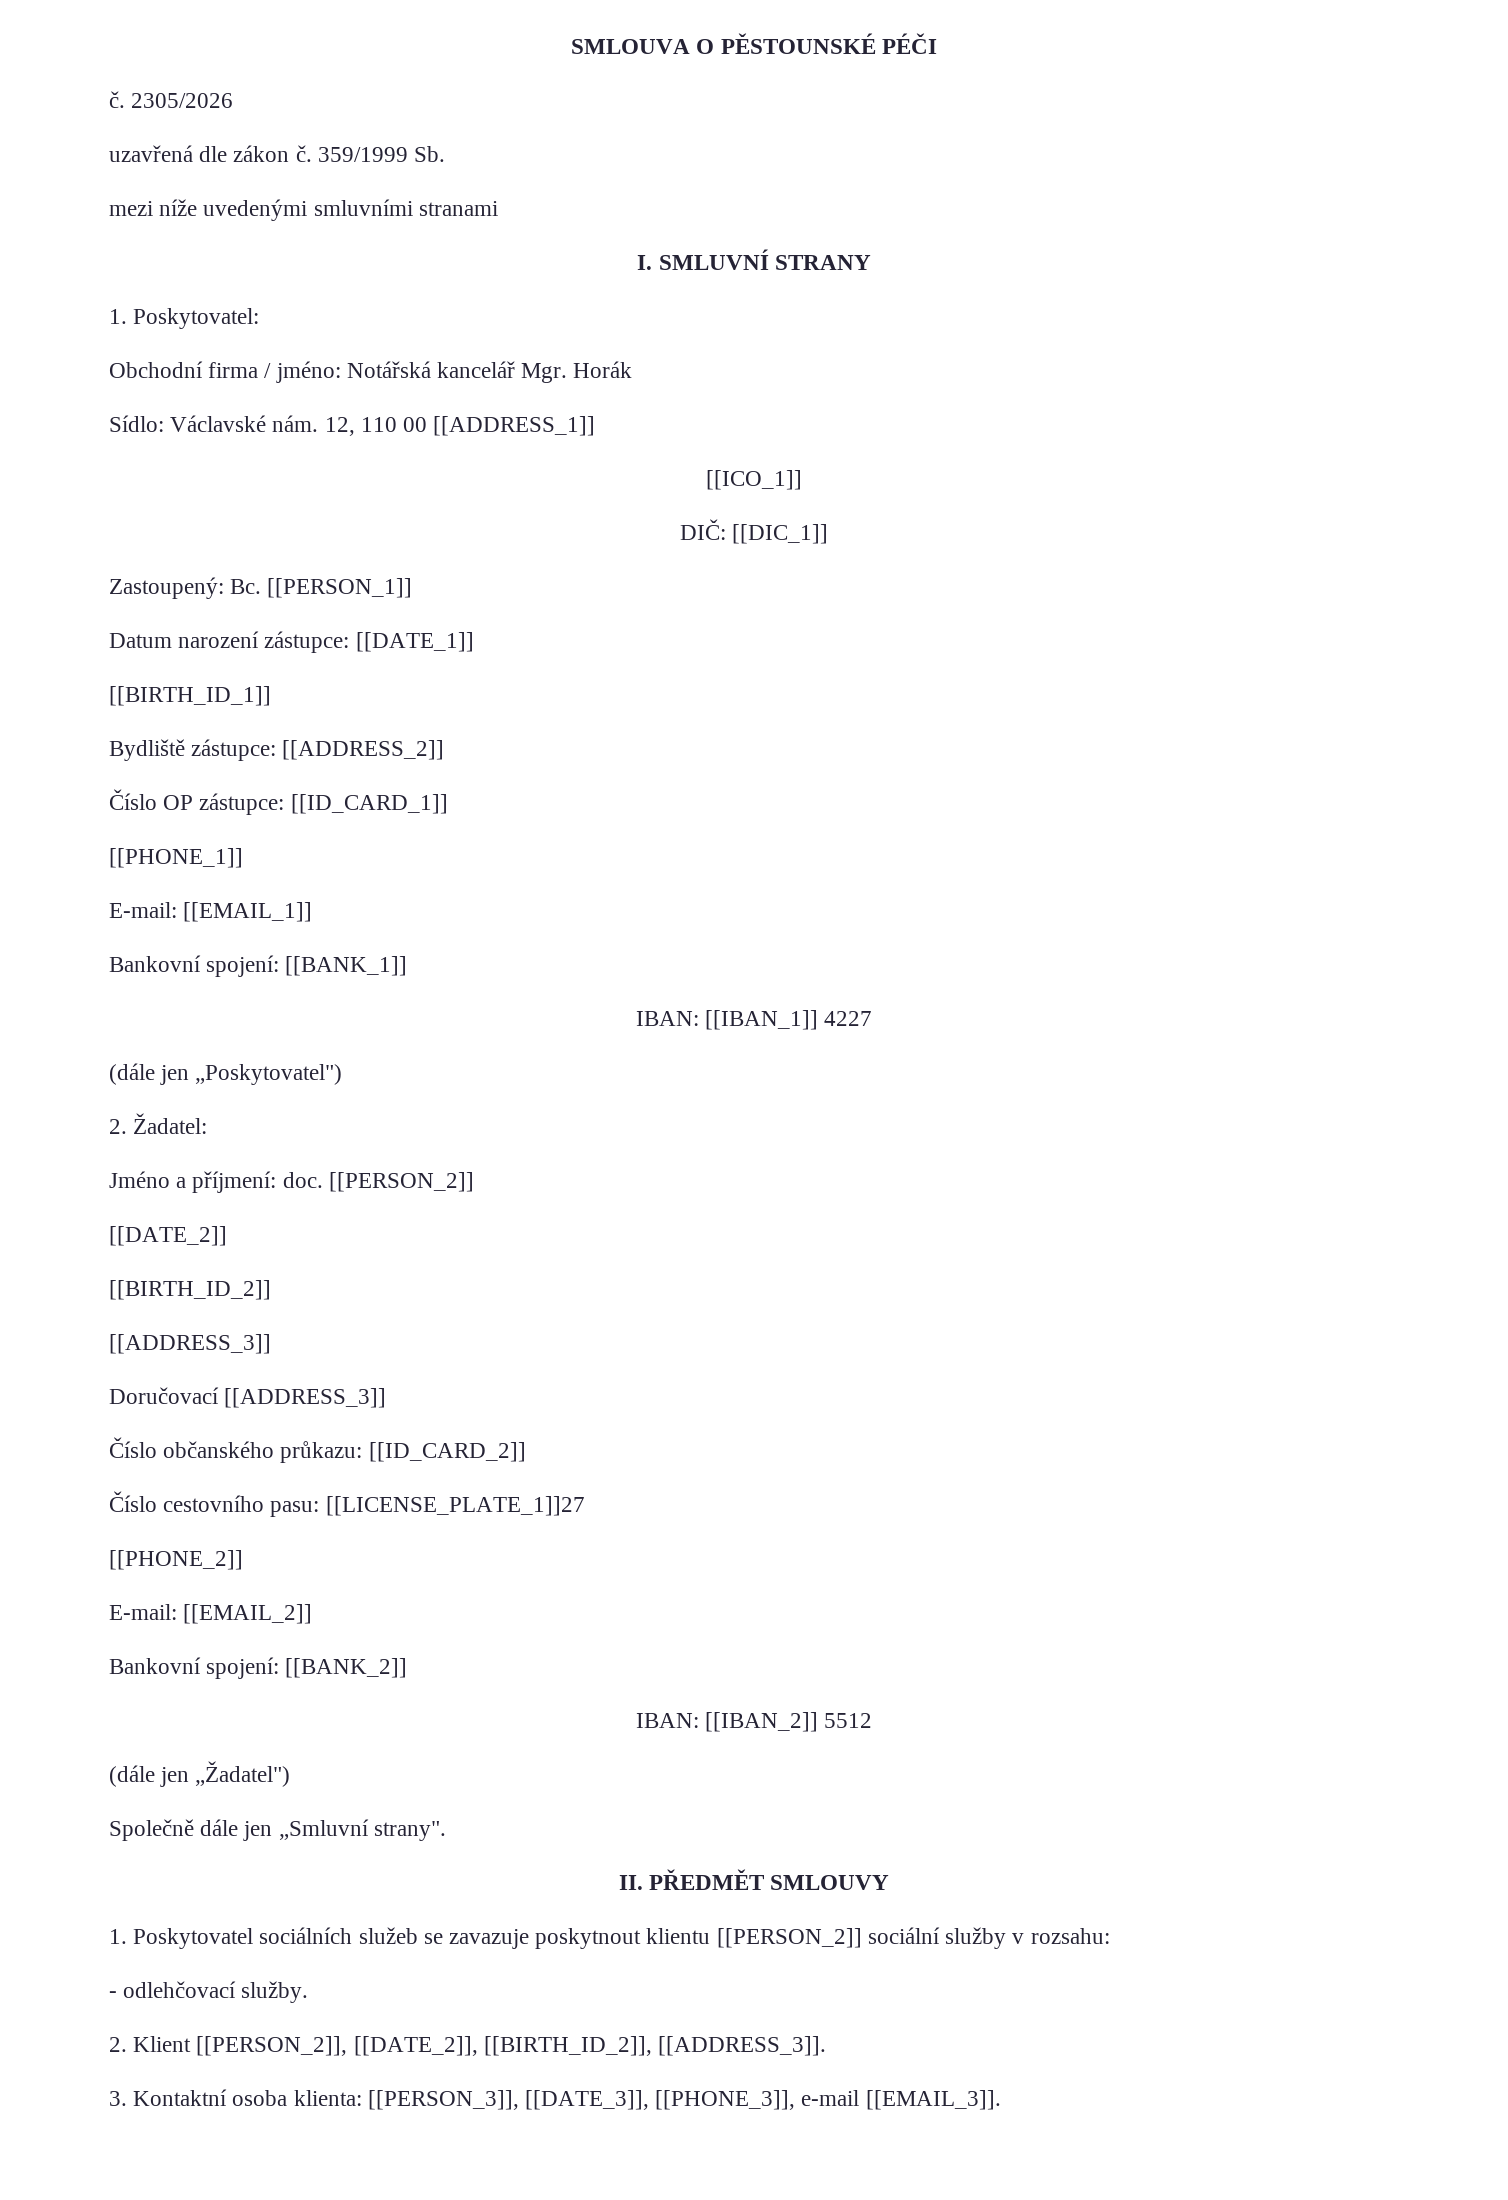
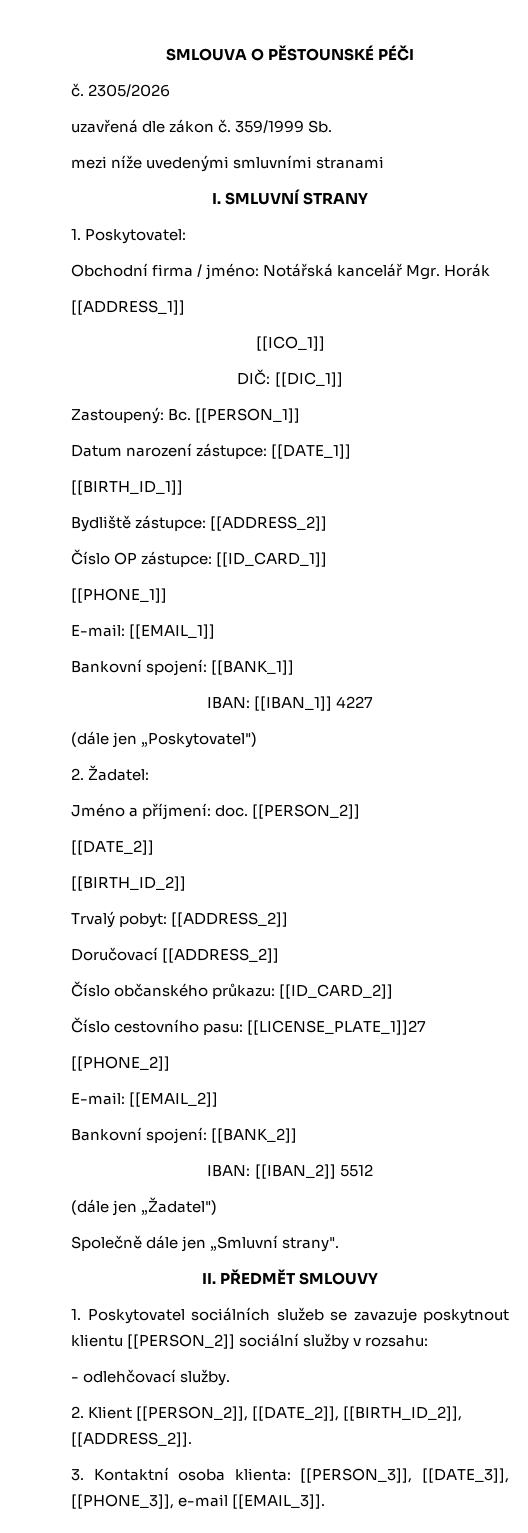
[109,415,428,436] Sídlo: Václavské nám. 12, 110 00 -> (491, 270) none
[109,1334,271,1354] [[ADDRESS_3]] -> [71,911,289,928] Trvalý pobyt: [[ADDRESS_2]]
[224,1388,387,1408] [[ADDRESS_3]] -> [162,948,280,963] [[ADDRESS_2]]
[658,2036,827,2056] [[ADDRESS_3]]. -> [71,1432,192,1447] [[ADDRESS_2]].

